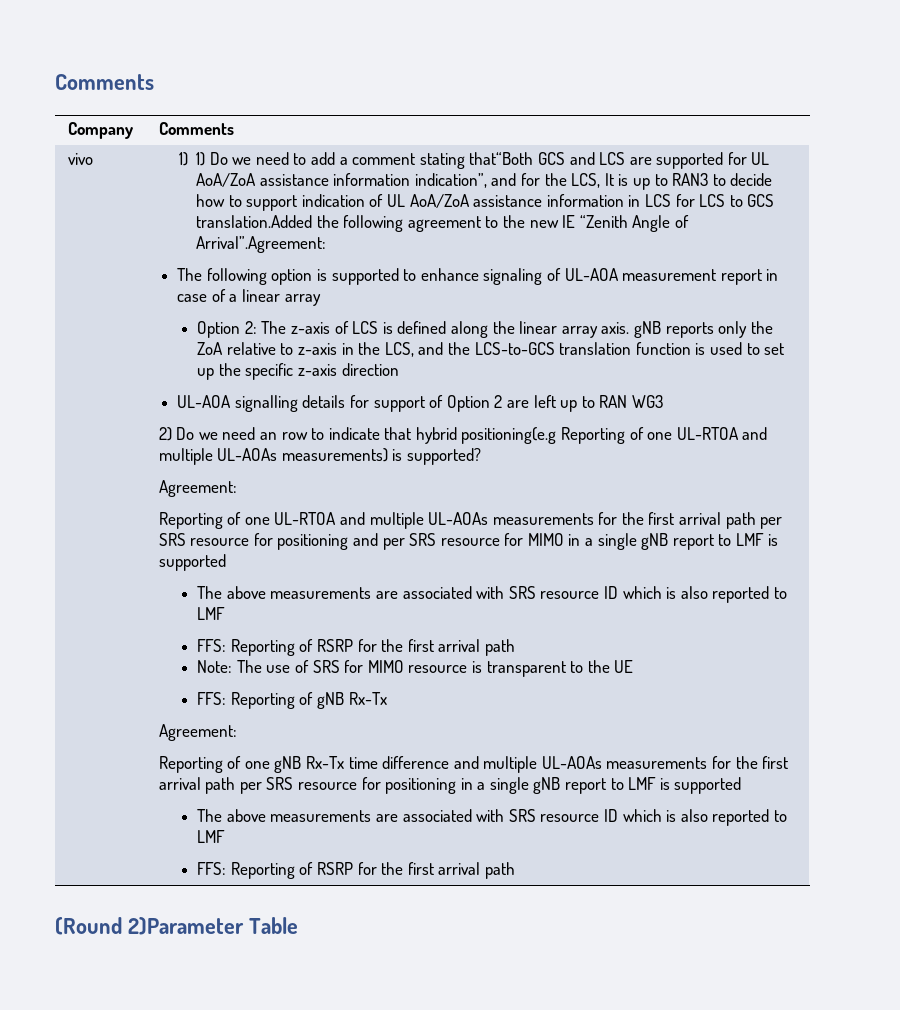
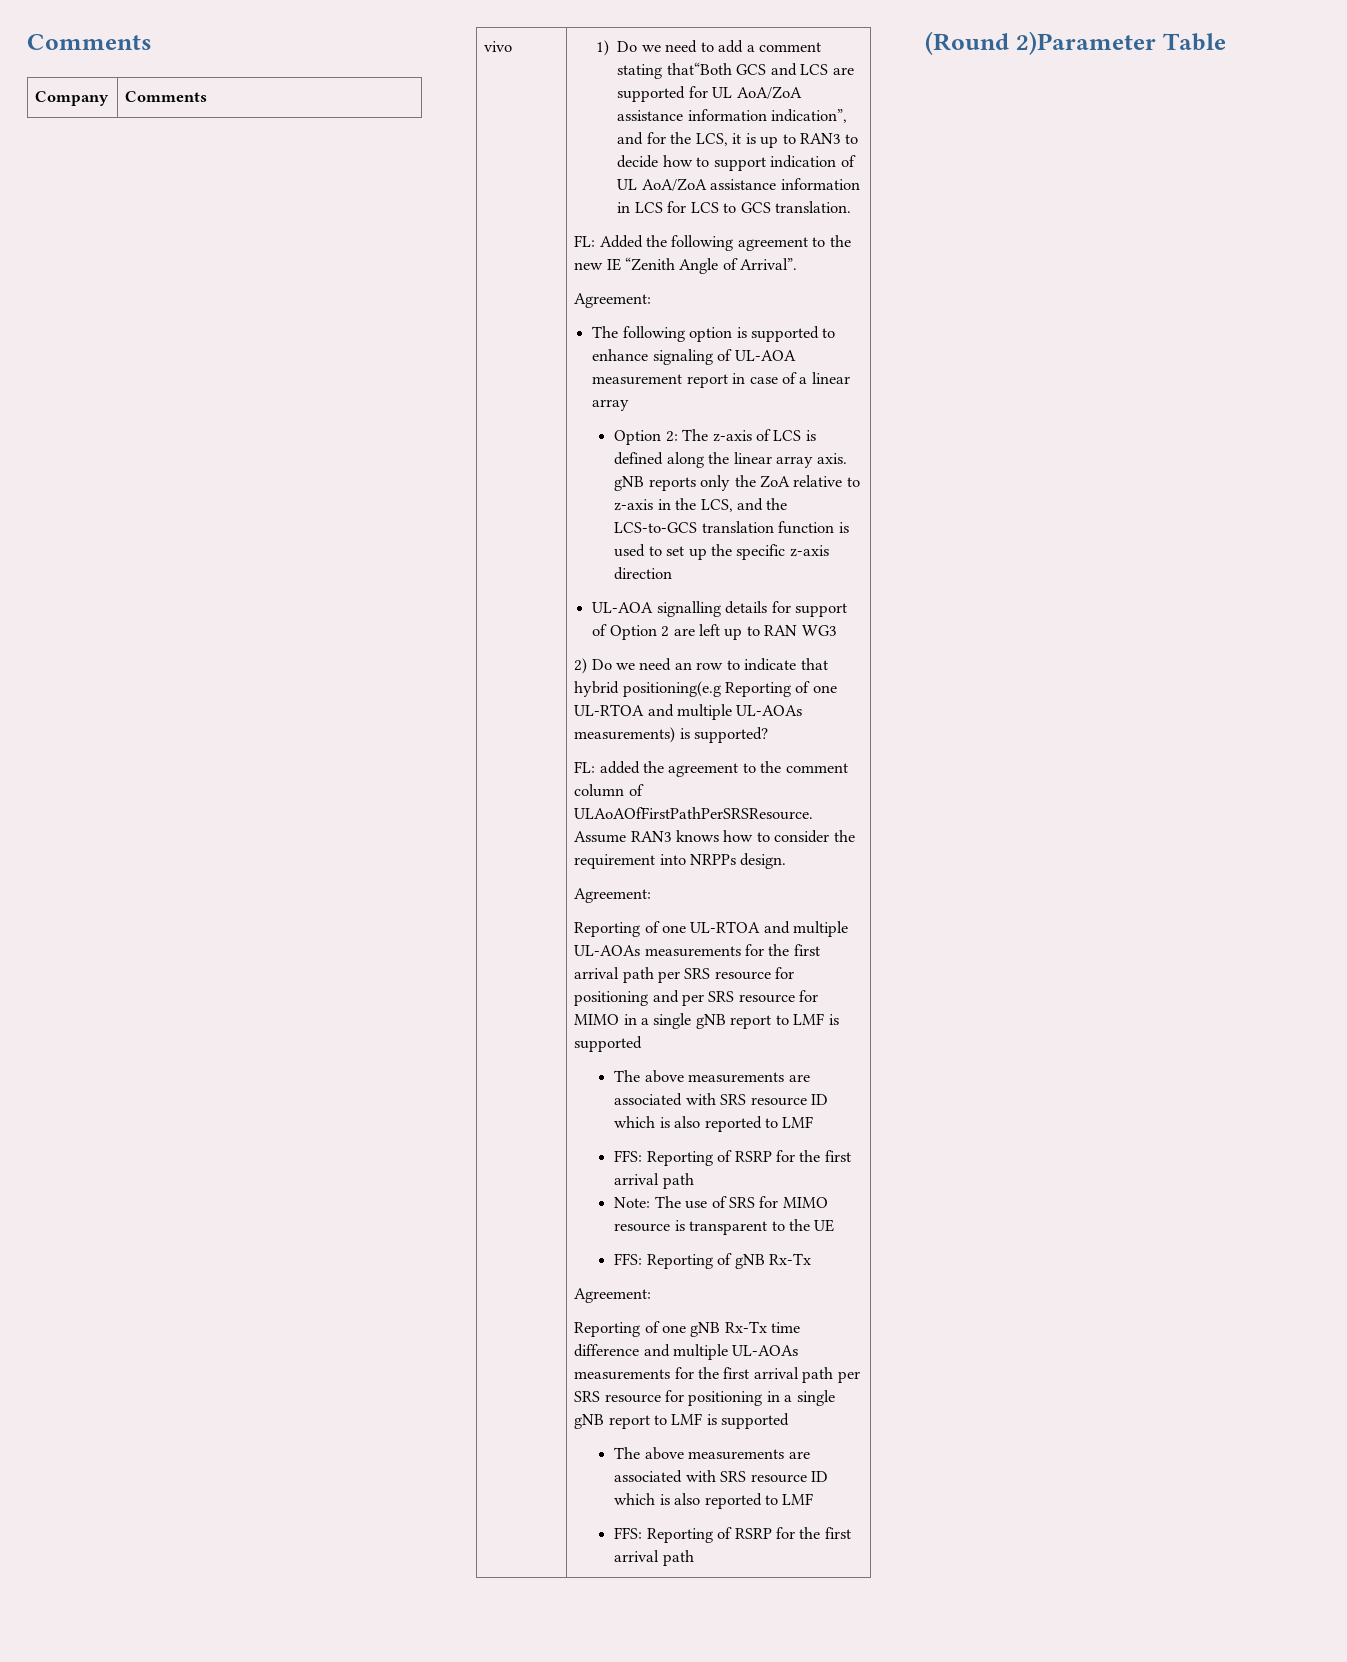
[196,152,206,166] 1) -> (610, 48) none
[604,173,614,186] It -> [732,133,742,144] it
[196,215,313,228] translation.Added -> [775,201,852,213] [574,235,643,248] translation. // FL: Added
[196,236,327,253] Arrival”.Agreement: -> [740,258,798,270] [574,293,652,308] Arrival”. // Agreement:
(481, 456) none -> [574,761,848,777] [574,784,644,797] [574,807,814,820] [574,830,855,843] [574,853,787,869] // FL: added the agreement to the comment column of ULAoAOfFirstPathPerSRSResource. Assume RAN3 knows how to consider the requirement into NRPPs design.

